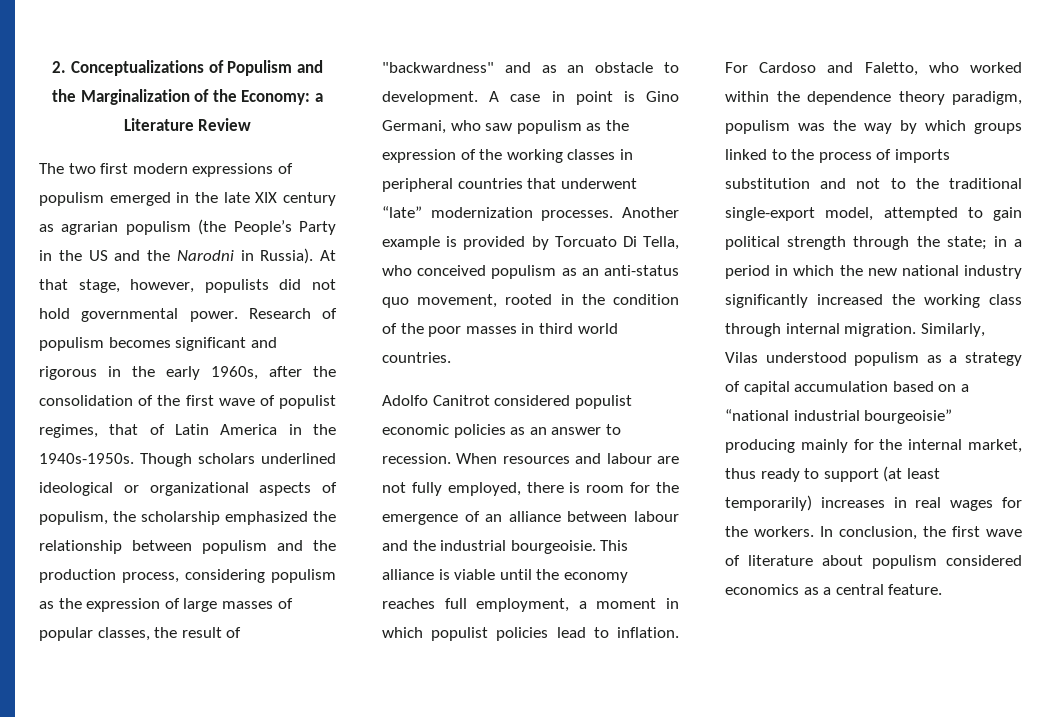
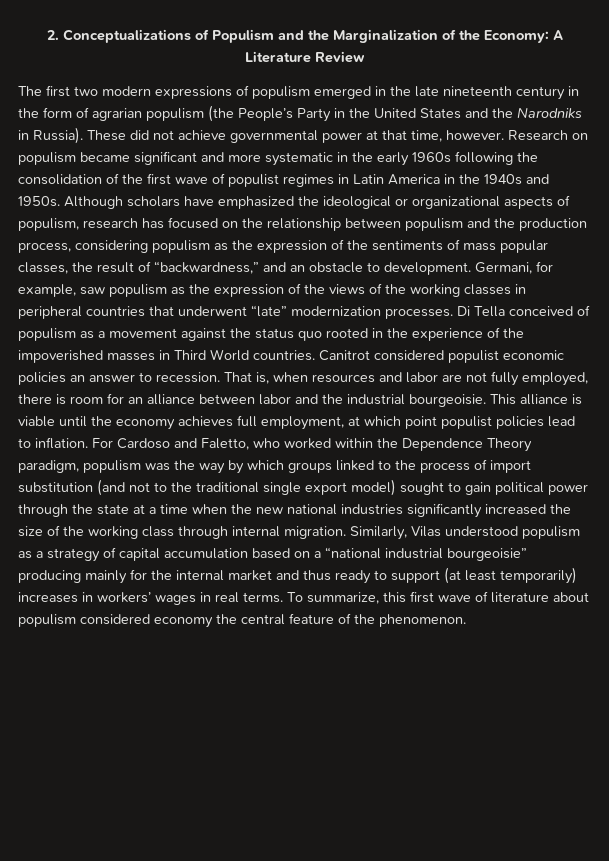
[314,93,323,102] a -> [552,30,563,40] A
[68,163,129,174] two first -> [46,85,98,97] first two
[255,192,336,206] [39,224,54,232] XIX century as -> [443,86,579,100] [18,107,89,118] nineteenth century in the form of
[88,250,234,261] US and the Narodni -> [374,107,582,119] United States and the Narodniks
[320,250,336,261] [39,279,336,293] [39,308,337,322] [39,337,277,351] [39,366,97,380] At that stage, however, populists did not hold governmental power. Research of populism becomes significant and rigorous -> [87,130,588,143] [18,151,333,166] These did not achieve governmental power at that time, however. Research on populism became significant and more systematic
[211,366,302,380] 1960s, after -> [412,151,513,165] 1960s following
[39,424,165,438] regimes, that of -> [283,174,349,187] regimes in
[39,453,336,467] 1940s-1950s. Though scholars underlined -> [484,174,549,185] [18,196,319,209] 1940s and 1950s. Although scholars have emphasized the
[113,511,308,525] the scholarship emphasized -> [83,217,238,229] research has focused on
[183,598,293,612] large masses of -> [347,239,496,251] the sentiments of mass
[382,62,557,73] "backwardness" and as -> [154,261,286,274] “backwardness,” and
[489,91,679,105] [382,120,481,134] A case in point is Gino Germani, who -> [475,261,553,274] [18,284,76,297] Germani, for example,
(503, 154) none -> [329,283,406,295] views of the
[622,207,679,218] [382,236,679,250] [382,265,679,279] [382,294,498,308] Another example is provided by Torcuato Di Tella, who conceived populism as an anti-status quo movement, -> [457,305,590,317] [18,328,322,341] Di Tella conceived of populism as a movement against the status quo
[613,294,679,305] [382,323,462,337] condition of the poor -> [412,327,524,341] [18,350,103,363] experience of the impoverished
[538,323,618,334] third world -> [174,349,249,361] Third World
[382,395,428,406] // Adolfo -> (315, 355) none
[510,427,526,435] as -> (66, 378) none
[456,453,498,464] When -> [224,372,308,384] That is, when
[606,453,652,464] labour -> [406,372,438,383] labor
[656,482,679,493] [382,511,480,525] the emergence of -> (124, 398) none
[634,511,679,522] labour -> [259,394,291,405] labor
[382,598,435,609] reaches -> [178,416,233,427] achieves
[578,598,679,609] [382,627,423,638] a moment in which -> [348,416,437,429] at which point
[807,91,945,105] dependence theory -> [402,438,532,452] Dependence Theory
[894,149,950,163] [725,178,847,189] imports substitution and -> [490,460,531,473] [18,479,125,496] import substitution (and
[725,207,958,221] single-export model, attempted -> [263,479,444,496] single export model) sought
[787,236,847,250] strength -> [548,484,588,495] power
[946,236,1022,250] [725,265,835,279] state; in a period in which -> [97,504,227,515] state at a time when
[964,265,1022,279] industry -> [341,504,403,515] industries
(915, 299) none -> [18,525,84,537] size of the
[968,439,1022,453] market, -> [228,570,299,581] market and
[915,497,1022,511] [725,526,946,540] real wages for the workers. In conclusion, the -> [97,592,406,605] workers’ wages in real terms. To summarize, this
[725,584,943,595] economics as a central feature. -> [154,613,466,628] economy the central feature of the phenomenon.

